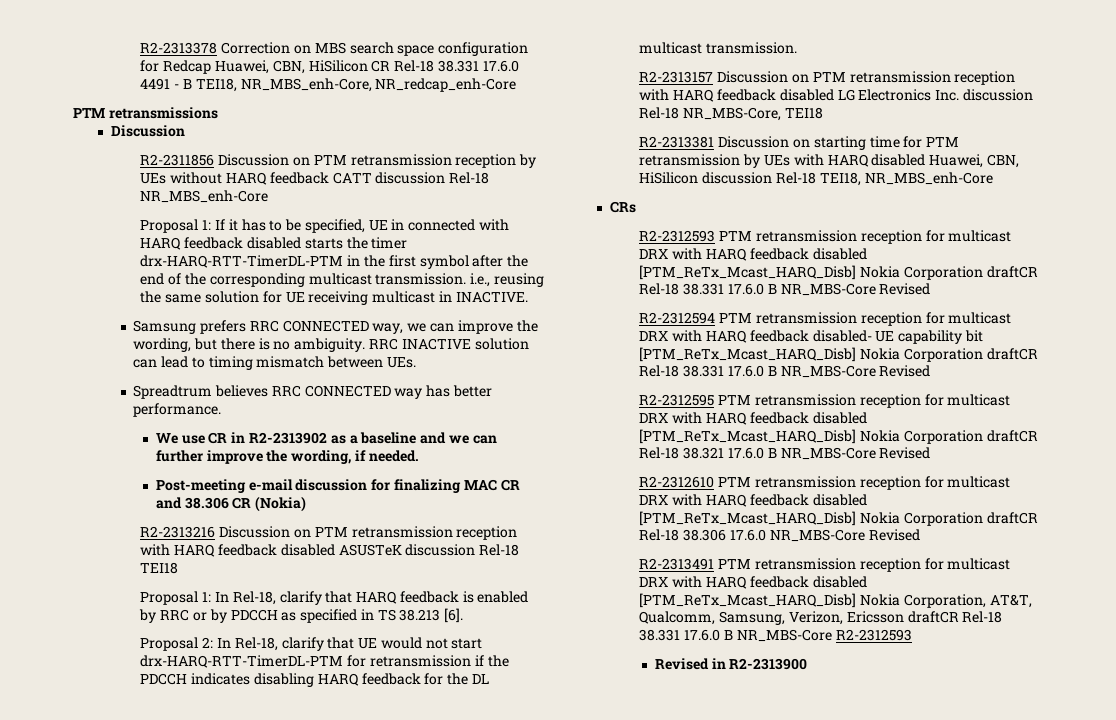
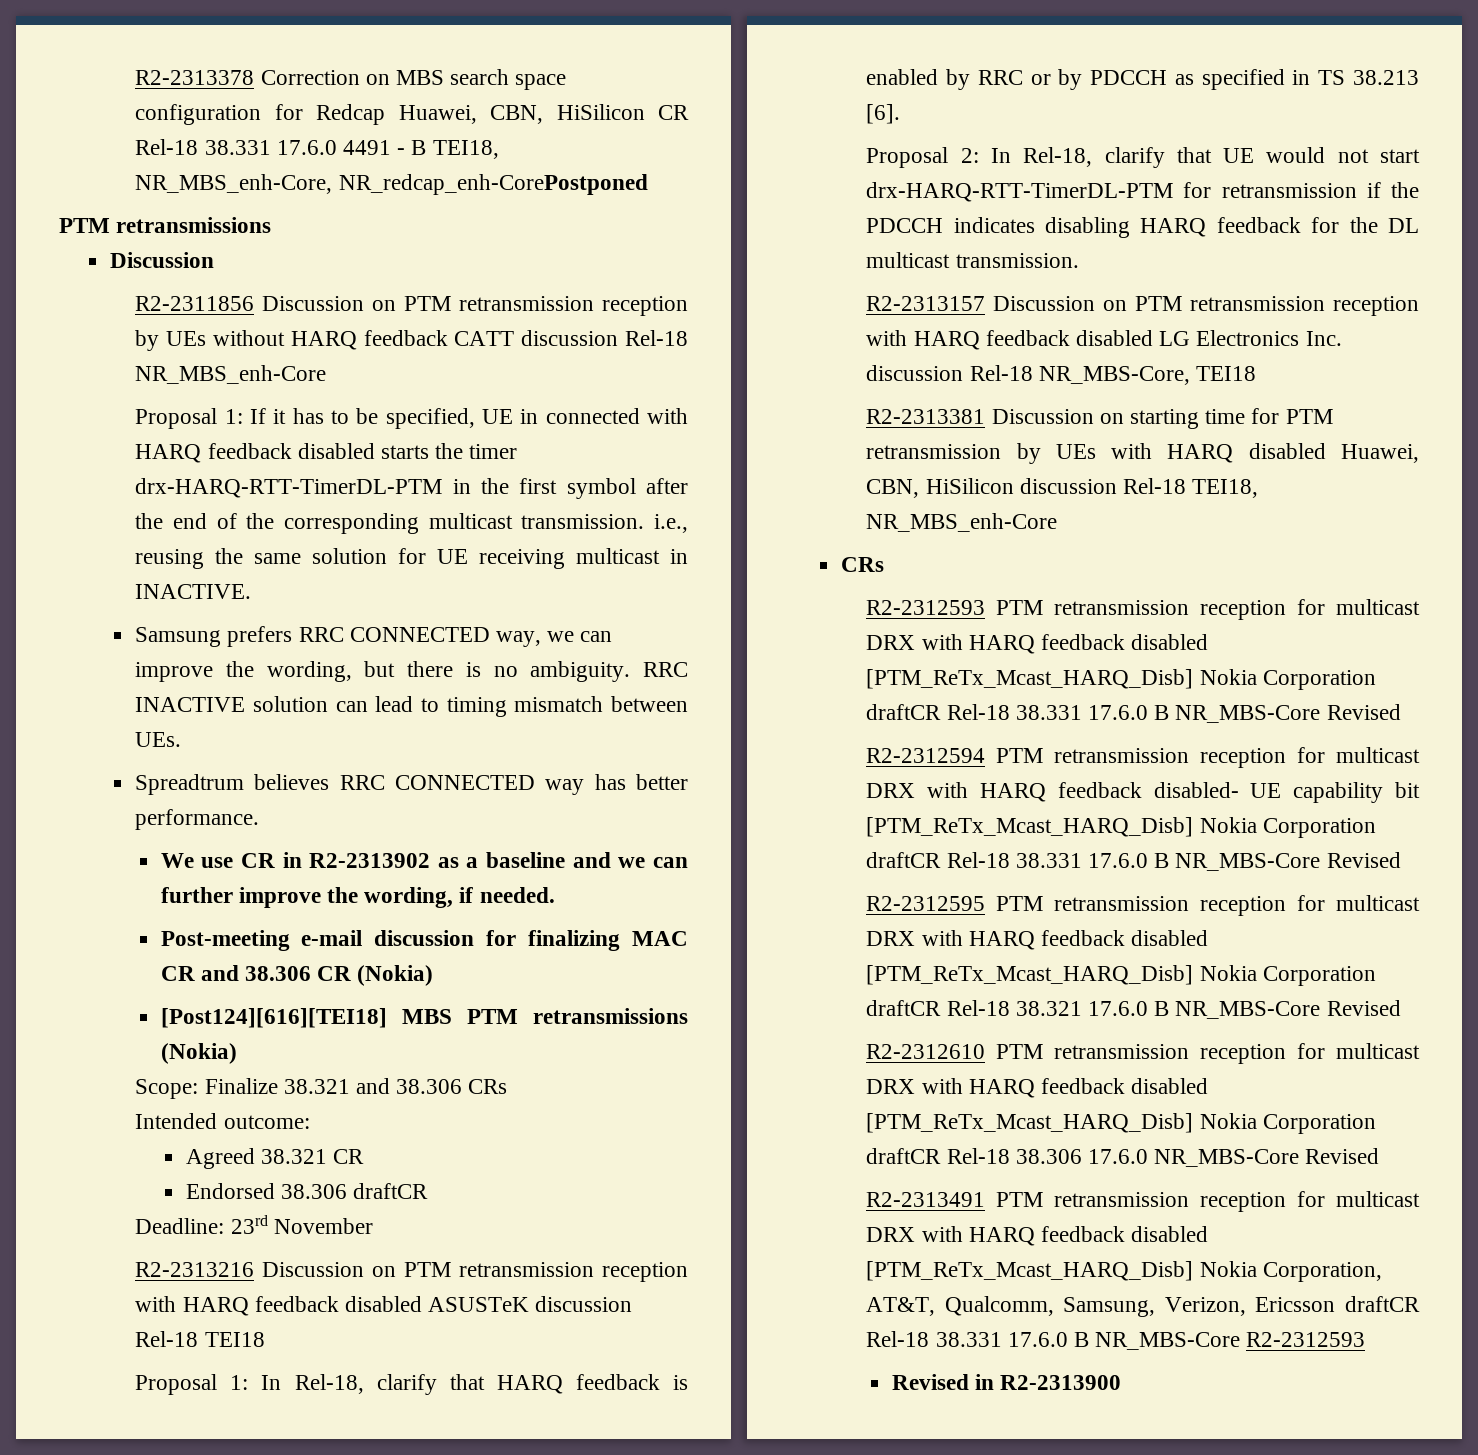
[375,78,517,92] NR_redcap_enh-Core -> [338,174,648,195] NR_redcap_enh-CorePostponed
(307, 504) none -> [160,1008,689,1028] [160,1043,237,1064] [135,1078,508,1099] [135,1113,310,1129] [186,1148,365,1169] [186,1183,429,1199] [135,1215,373,1234] // [Post124][616][TEI18] MBS PTM retransmissions (Nokia) // Scope: Finalize 38.321 and 38.306 CRs // Intended outcome: // Agreed 38.321 CR // Endorsed 38.306 draftCR // Deadline: 23rd November

